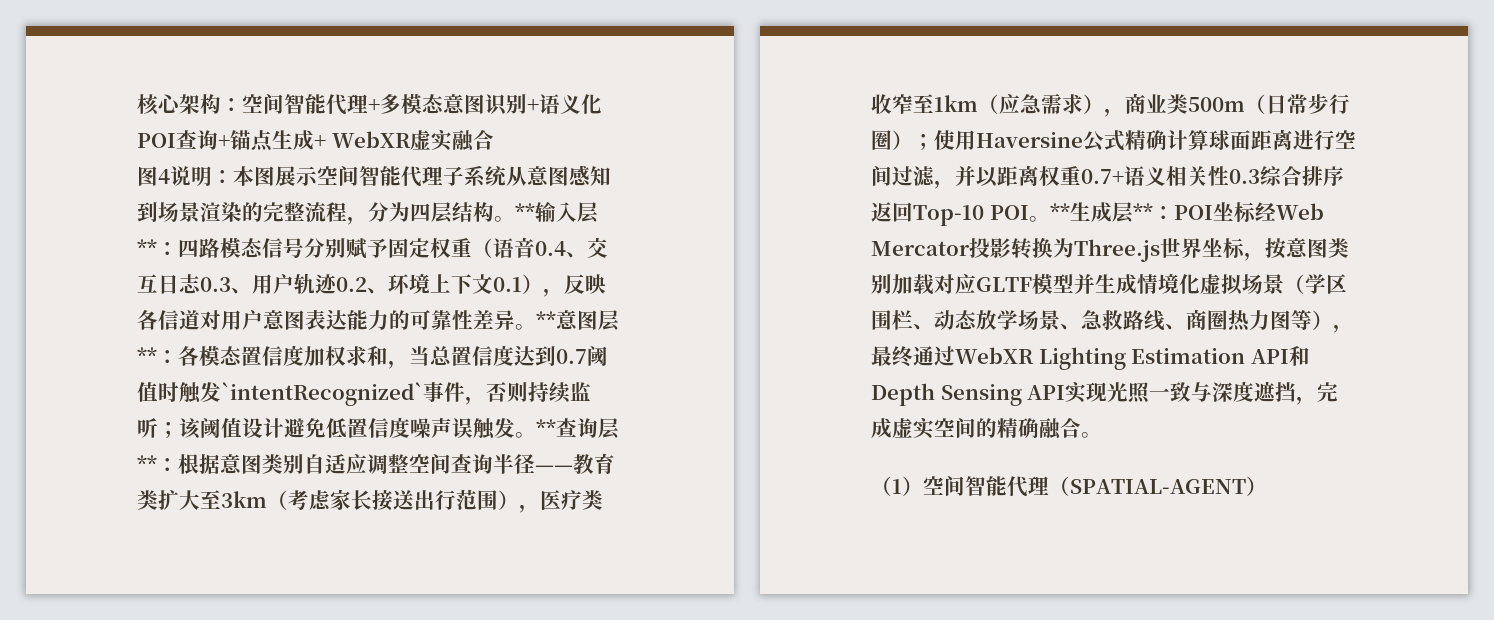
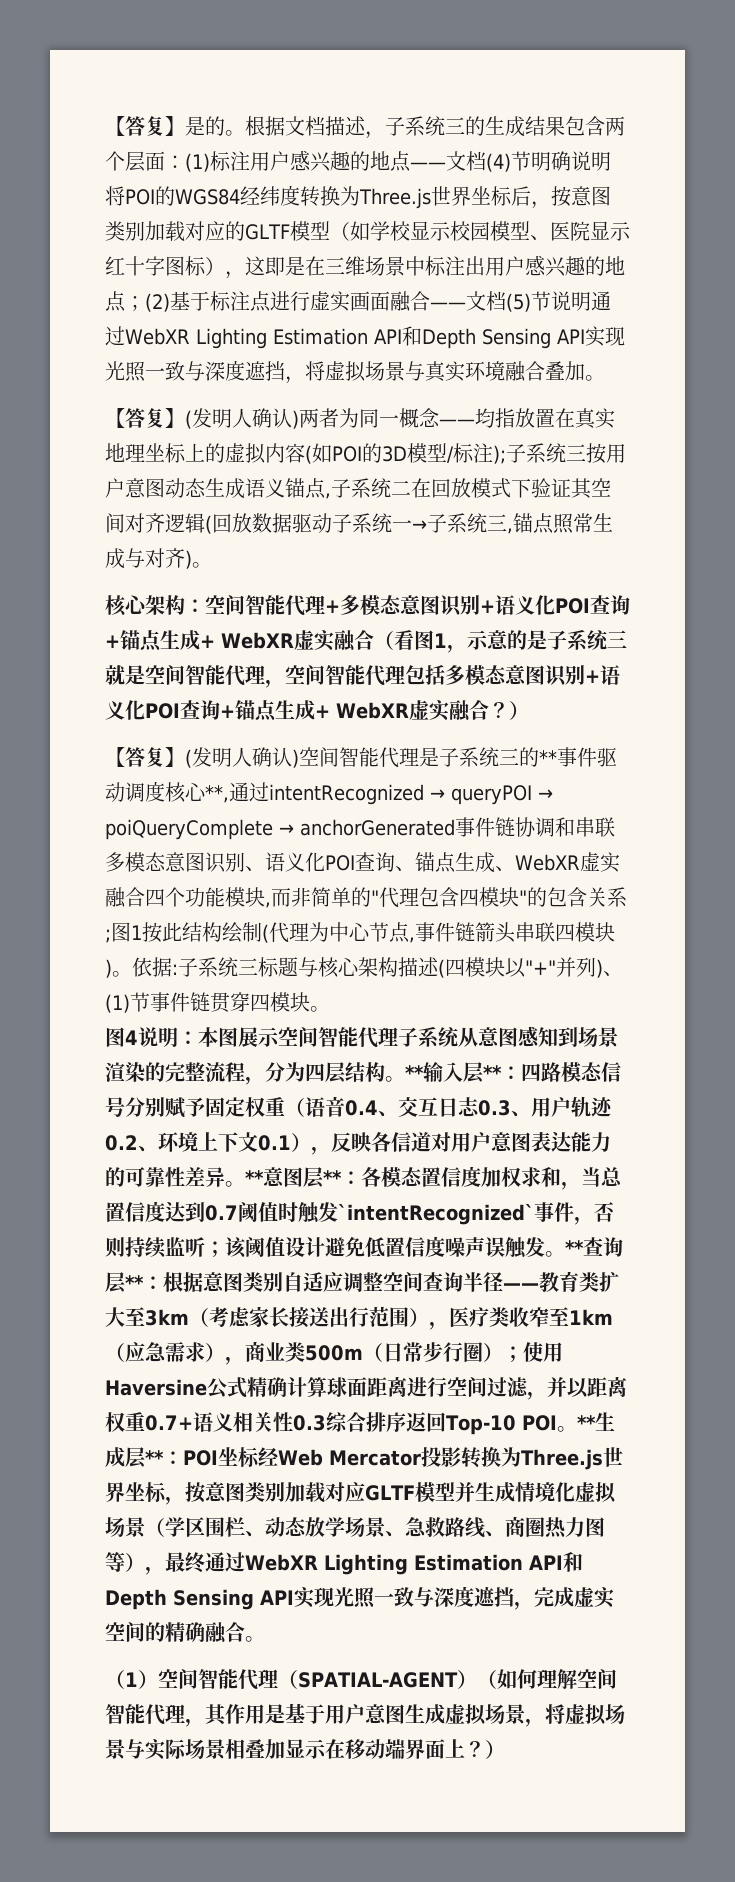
(137, 104) none -> [105,116,625,139] [105,150,611,172] [105,185,611,209] [105,221,631,242] [105,255,625,279] [105,291,611,312] [105,326,625,349] [105,360,605,384] [105,408,615,429] [105,443,626,464] [105,478,611,499] [105,513,613,534] [105,548,212,569] 【答复】是的。根据文档描述，子系统三的生成结果包含两个层面：(1)标注用户感兴趣的地点——文档(4)节明确说明将POI的WGS84经纬度转换为Three.js世界坐标后，按意图类别加载对应的GLTF模型（如学校显示校园模型、医院显示红十字图标），这即是在三维场景中标注出用户感兴趣的地点；(2)基于标注点进行虚实画面融合——文档(5)节说明通过WebXR Lighting Estimation API和Depth Sensing API实现光照一致与深度遮挡，将虚拟场景与真实环境融合叠加。 // 【答复】(发明人确认)两者为同一概念——均指放置在真实地理坐标上的虚拟内容(如POI的3D模型/标注);子系统三按用户意图动态生成语义锚点,子系统二在回放模式下验证其空间对齐逻辑(回放数据驱动子系统一→子系统三,锚点照常生成与对齐)。 //
(494, 140) none -> [373,629,627,653] [105,665,620,688] [105,700,529,722] [105,747,617,768] [105,781,553,805] [105,817,615,840] [105,852,620,873] [105,887,627,908] [105,922,615,943] [105,957,623,978] [105,992,330,1013] （看图1，示意的是子系统三就是空间智能代理，空间智能代理包括多模态意图识别+语义化POI查询+锚点生成+ WebXR虚实融合？） // 【答复】(发明人确认)空间智能代理是子系统三的**事件驱动调度核心**,通过intentRecognized → queryPOI → poiQueryComplete → anchorGenerated事件链协调和串联多模态意图识别、语义化POI查询、锚点生成、WebXR虚实融合四个功能模块,而非简单的"代理包含四模块"的包含关系;图1按此结构绘制(代理为中心节点,事件链箭头串联四模块)。依据:子系统三标题与核心架构描述(四模块以"+"并列)、(1)节事件链贯穿四模块。
(1267, 486) none -> [476,1669,617,1689] [105,1703,625,1727] [105,1739,505,1760] （如何理解空间智能代理，其作用是基于用户意图生成虚拟场景，将虚拟场景与实际场景相叠加显示在移动端界面上？）

